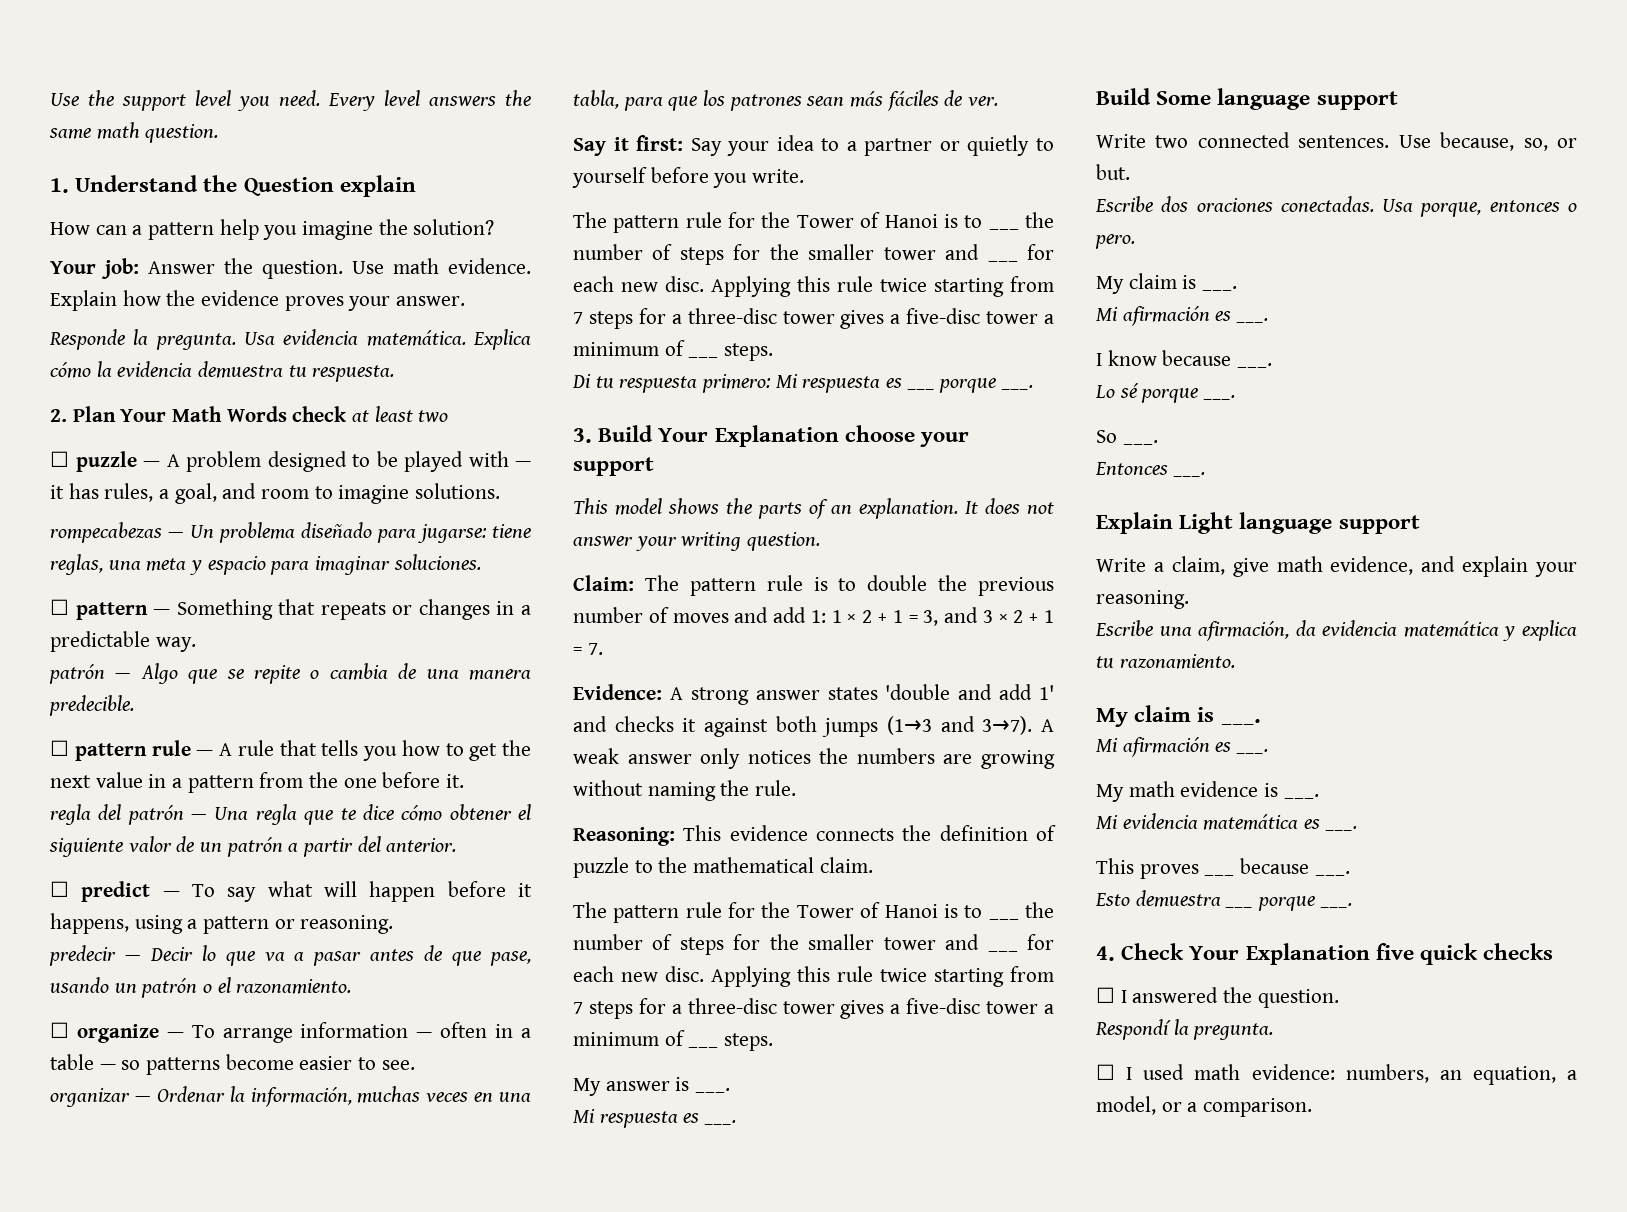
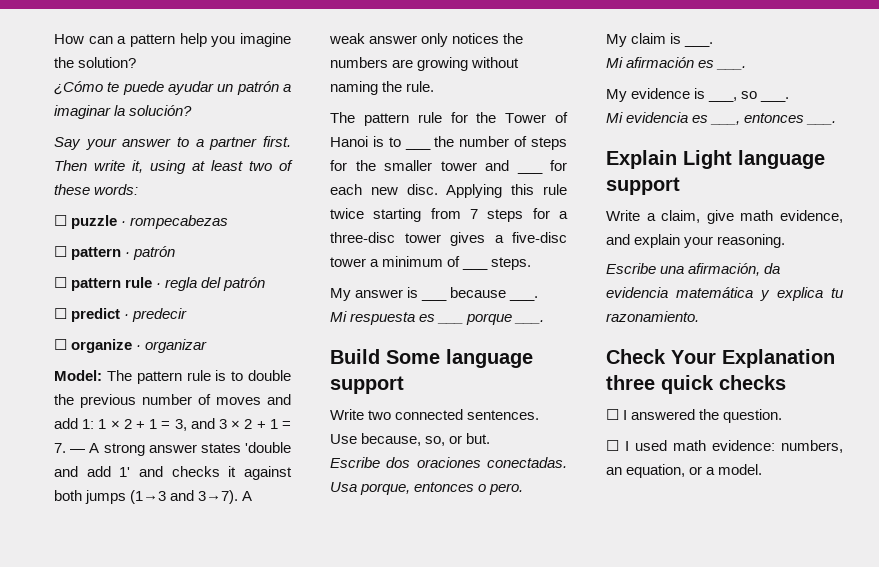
[50,90,531,111] [49,122,219,143] [50,175,416,197] Use the support level you need. Every level answers the same math question. // 1. Understand the Question explain // -> (54, 39) none
[50,258,531,279] [50,290,466,311] [49,329,531,350] [50,361,395,382] [50,406,348,422] Your job: Answer the question. Use math evidence. Explain how the evidence proves your answer. // Responde la pregunta. Usa evidencia matemática. Explica cómo la evidencia demuestra tu respuesta. // 2. Plan Your Math Words check -> [54,81,292,95] [54,105,193,119] [54,136,291,150] [54,160,186,174] ¿Cómo te puede ayudar un patrón a imaginar la solución? // Say your answer to a partner first. Then write it, using
(449, 416) none -> [279,160,293,171] [54,184,139,195] of these words:
[143,451,531,472] [50,483,501,504] [50,522,531,543] [50,554,481,575] [50,599,531,620] [50,631,196,652] [49,663,531,684] [49,695,134,716] [50,740,531,761] [50,772,465,793] [50,804,532,825] [49,836,457,857] [50,881,532,902] [50,913,394,934] [49,945,532,966] [50,977,352,998] [50,1022,532,1043] [50,1054,415,1075] [50,1086,531,1107] [573,90,999,111] [573,135,1054,156] [572,167,805,188] [573,212,983,233] [988,228,1019,230] [1025,212,1054,228] [573,244,980,265] [987,260,1018,262] [1027,244,1054,260] [573,276,1054,297] [573,308,1054,329] [573,340,685,356] [688,343,774,361] [572,374,903,393] [906,378,1034,393] [573,425,970,447] [573,457,654,476] [573,498,1054,519] [573,532,821,551] [573,575,634,591] — A problem designed to be played with — it has rules, a goal, and room to imagine solutions. // rompecabezas — Un problema diseñado para jugarse: tiene reglas, una meta y espacio para imaginar soluciones. // ☐ pattern — Something that repeats or changes in a predictable way. // patrón — Algo que se repite o cambia de una manera predecible. // ☐ pattern rule — A rule that tells you how to get the next value in a pattern from the one before it. // regla del patrón — Una regla que te dice cómo obtener el siguiente valor de un patrón a partir del anterior. // ☐ predict — To say what will happen before it happens, using a pattern or reasoning. // predecir — Decir lo que va a pasar antes de que pase, usando un patrón o el razonamiento. // ☐ organize — To arrange information — often in a table — so patterns become easier to see. // organizar — Ordenar la información, muchas veces en una tabla, para que los patrones sean más fáciles de ver. // Say it first: Say your idea to a partner or quietly to yourself before you write. // The pattern rule for the Tower of Hanoi is to ___ the number of steps for the smaller tower and ___ for each new disc. Applying this rule twice starting from 7 steps for a three-disc tower gives a five-disc tower a minimum of ___ steps. // Di tu respuesta primero: Mi respuesta es ___ porque ___. // 3. Build Your Explanation choose your support // This model shows the parts of an explanation. It does not answer your writing question. // Claim: -> [121,215,229,229] [54,246,176,260] [54,277,266,291] [54,308,188,322] [54,339,208,353] [54,370,102,381] · rompecabezas // ☐ pattern · patrón // ☐ pattern rule · regla del patrón // ☐ predict · predecir // ☐ organize · organizar // Model:
[573,684,662,700] // Evidence: -> [70,449,86,453] —
[573,825,1056,846] [573,857,873,878] // Reasoning: This evidence connects the definition of puzzle to the mathematical claim. -> (435, 86) none
(690, 1084) none -> [421,298,448,301] [450,287,507,298] ___ because
(700, 1118) none -> [437,313,513,325] ___ porque
[1096,350,1273,368] [1095,383,1236,403] [1096,430,1158,445] [1095,462,1168,475] I know because ___. // Lo sé porque ___. // So ___. // Entonces -> [606,88,790,102] [606,112,805,125] My evidence is ___, so ___. // Mi evidencia es ___, entonces
[1096,705,1261,727] [1096,737,1269,757] [1096,781,1319,802] [1096,813,1357,831] [1096,858,1235,879] [1240,858,1350,876] [1095,890,1352,911] [1096,946,1115,961] My claim is ___. // Mi afirmación es ___. // My math evidence is ___. // Mi evidencia matemática es ___. // This proves ___ because ___. // Esto demuestra ___ porque ___. // 4. -> (699, 316) none
[1375,943,1414,960] five -> [606,375,655,390] three
[1095,1019,1274,1040] // Respondí la pregunta. -> (783, 416) none
[1567,1070,1577,1080] [1096,1096,1156,1115] a model, -> (686, 471) none
[1203,1098,1313,1117] comparison. -> [718,464,763,475] model.

